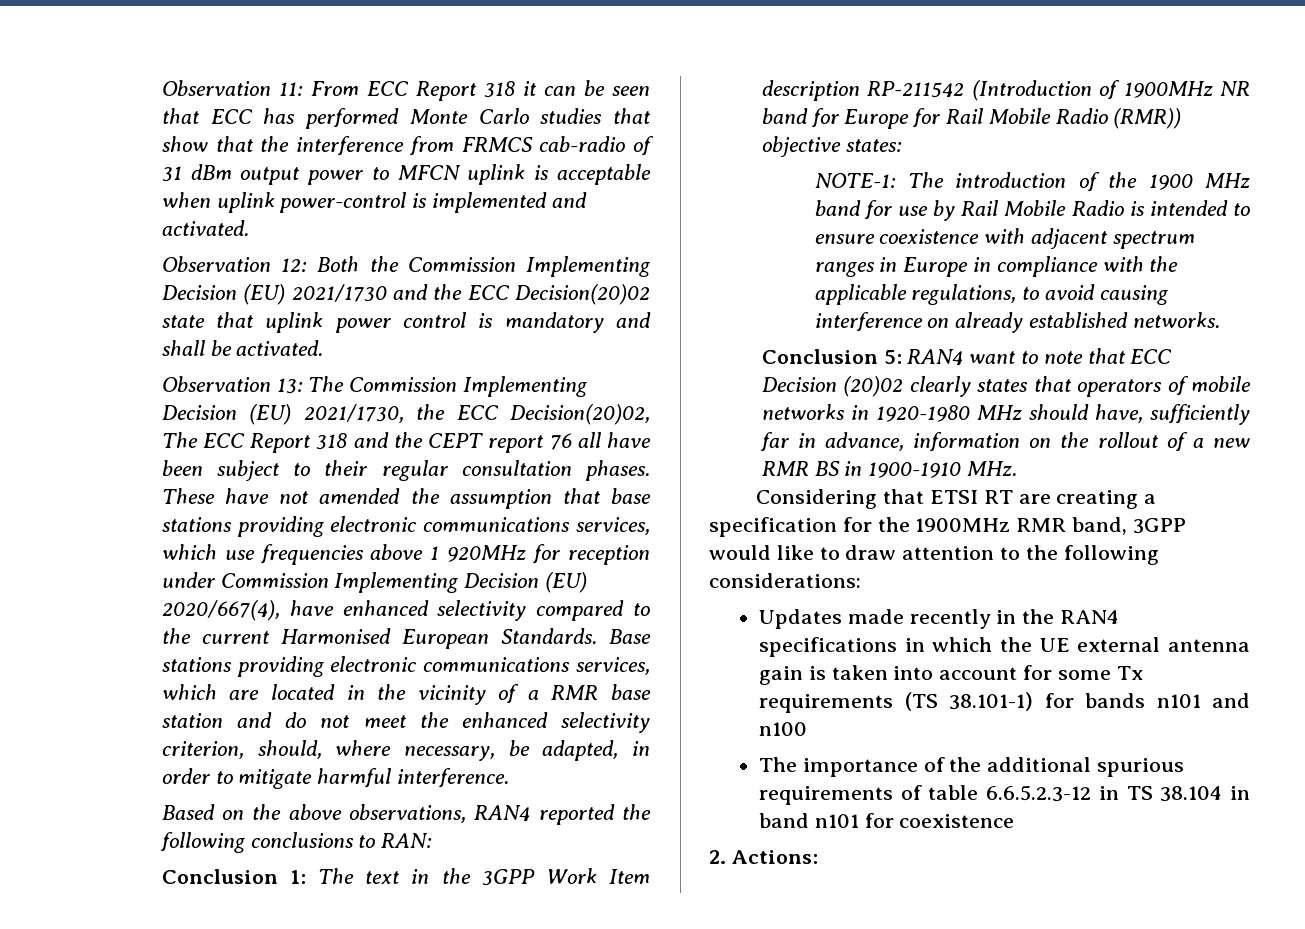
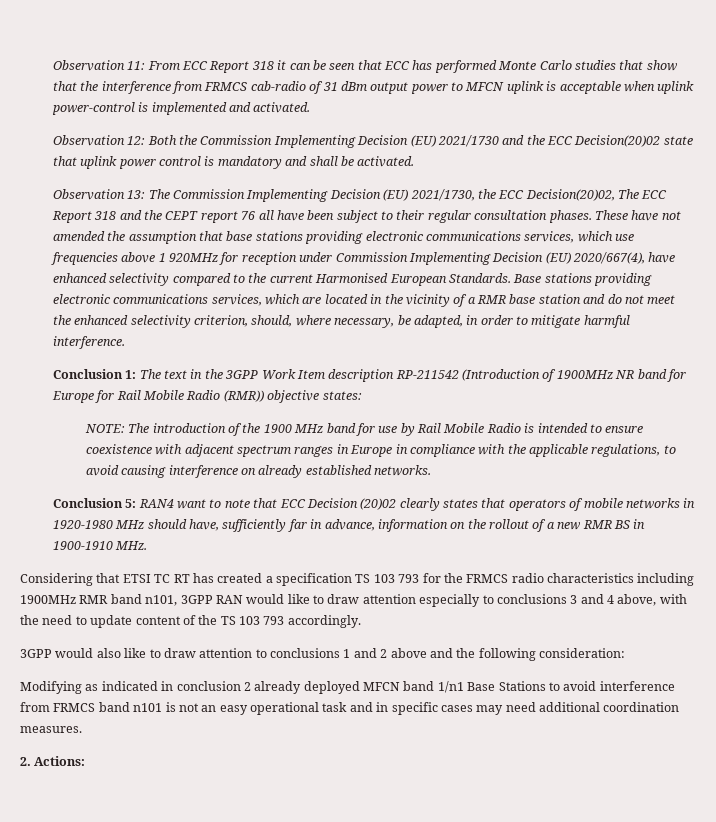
[161,804,651,825] [160,832,433,853] // Based on the above observations, RAN4 reported the following conclusions to RAN: -> (125, 342) none
[814,173,896,188] NOTE-1: -> [84,424,125,433] NOTE:
[983,490,1157,509] [709,517,1186,537] RT are creating a specification for the 1900MHz RMR band, 3GPP -> [154,573,695,586] [20,594,243,606] TC RT has created a specification TS 103 793 for the FRMCS radio characteristics including 1900MHz RMR band n101, 3GPP RAN
[1000,545,1159,565] [709,573,861,588] [759,609,1120,629] [759,637,1250,657] [759,665,1143,685] [759,692,1250,713] [759,722,808,736] [759,757,1185,777] [759,785,1250,805] [759,813,1015,828] to the following considerations: // Updates made recently in the RAN4 specifications in which the UE external antenna gain is taken into account for some Tx requirements (TS 38.101-1) for bands n101 and n100 // The importance of the additional spurious requirements of table 6.6.5.2.3-12 in TS 38.104 in band n101 for coexistence -> [419,594,687,607] [20,615,361,628] [20,648,625,661] [20,681,675,694] [20,702,680,715] [20,726,82,733] especially to conclusions 3 and 4 above, with the need to update content of the TS 103 793 accordingly. // 3GPP would also like to draw attention to conclusions 1 and 2 above and the following consideration: // Modifying as indicated in conclusion 2 already deployed MFCN band 1/n1 Base Stations to avoid interference from FRMCS band n101 is not an easy operational task and in specific cases may need additional coordination measures.

